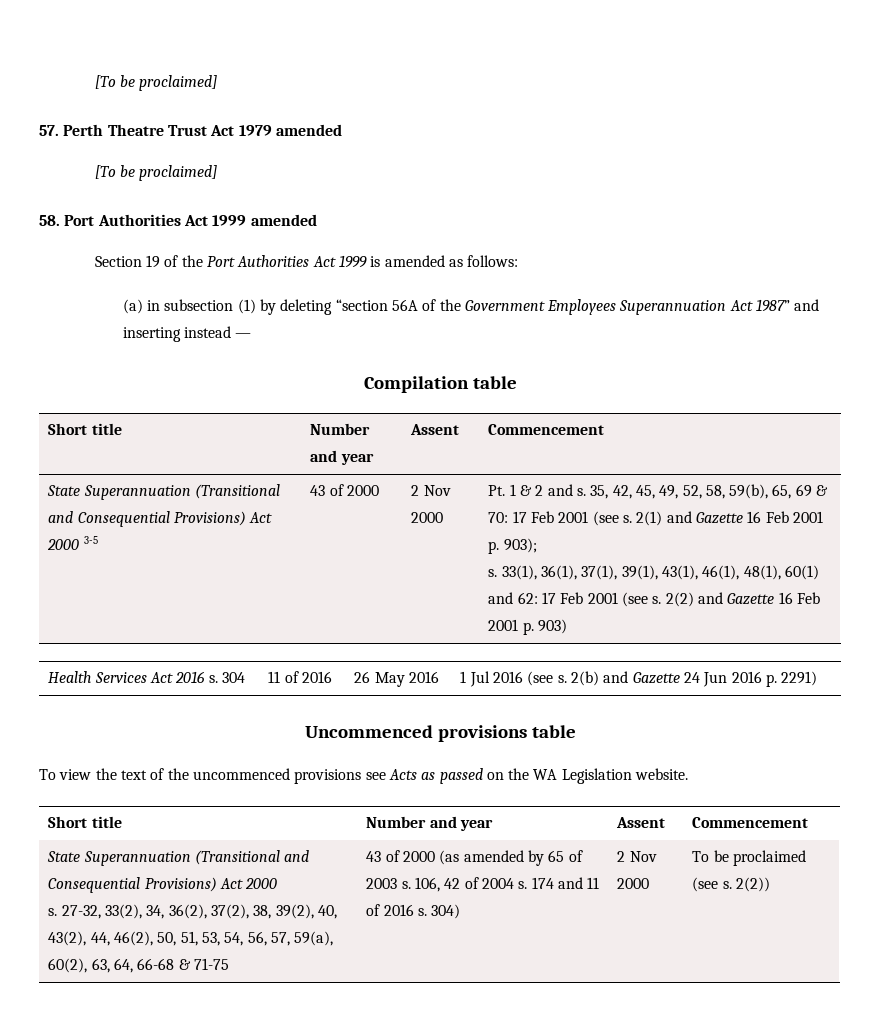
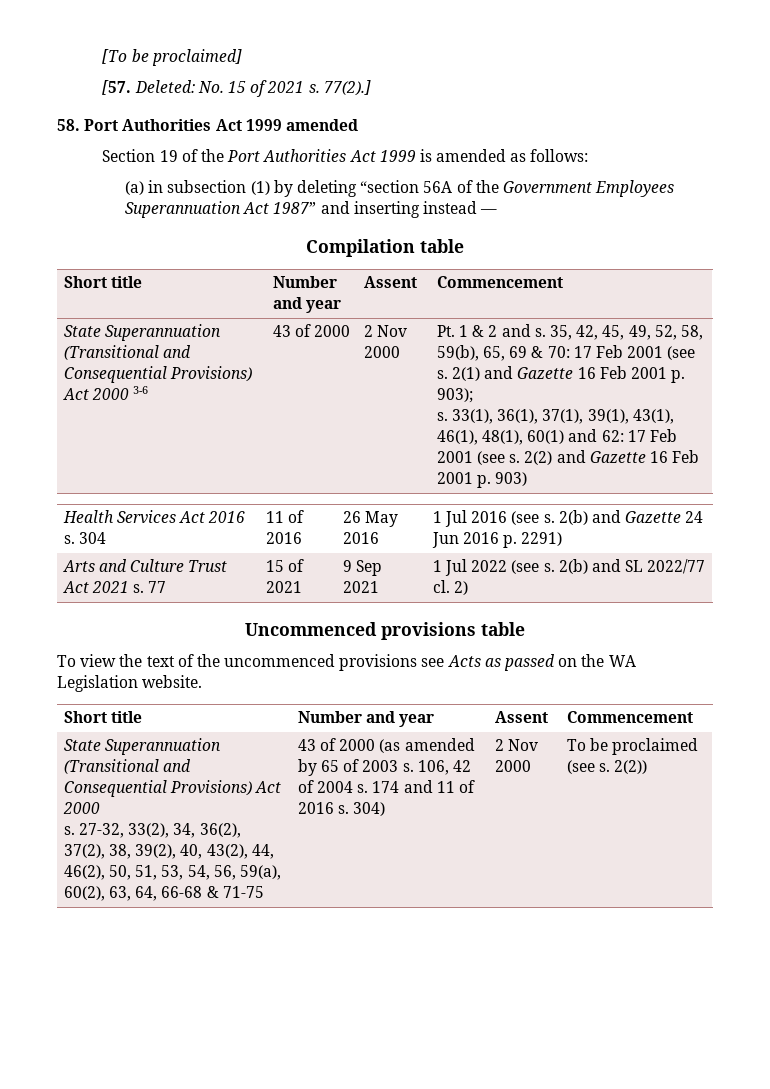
[94,75,218,91] [39,124,342,136] [94,165,218,181] [To be proclaimed] // 57. Perth Theatre Trust Act 1979 amended // [To be proclaimed] -> [102,49,242,66] [102,80,371,97] [To be proclaimed] // [57. Deleted: No. 15 of 2021 s. 77(2).]
[83,536,98,544] 3-5 -> [133,386,149,394] 3-6
(818, 678) none -> [62,559,228,572] [62,581,167,593] [265,559,305,572] [265,581,302,593] [342,560,383,576] [342,581,379,593] [432,559,706,576] [432,580,469,595] // Arts and Culture Trust Act 2021 s. 77 | 15 of 2021 | 9 Sep 2021 | 1 Jul 2022 (see s. 2(b) and SL 2022/77 cl. 2)
[270,932,290,946] 57, -> (236, 872) none

